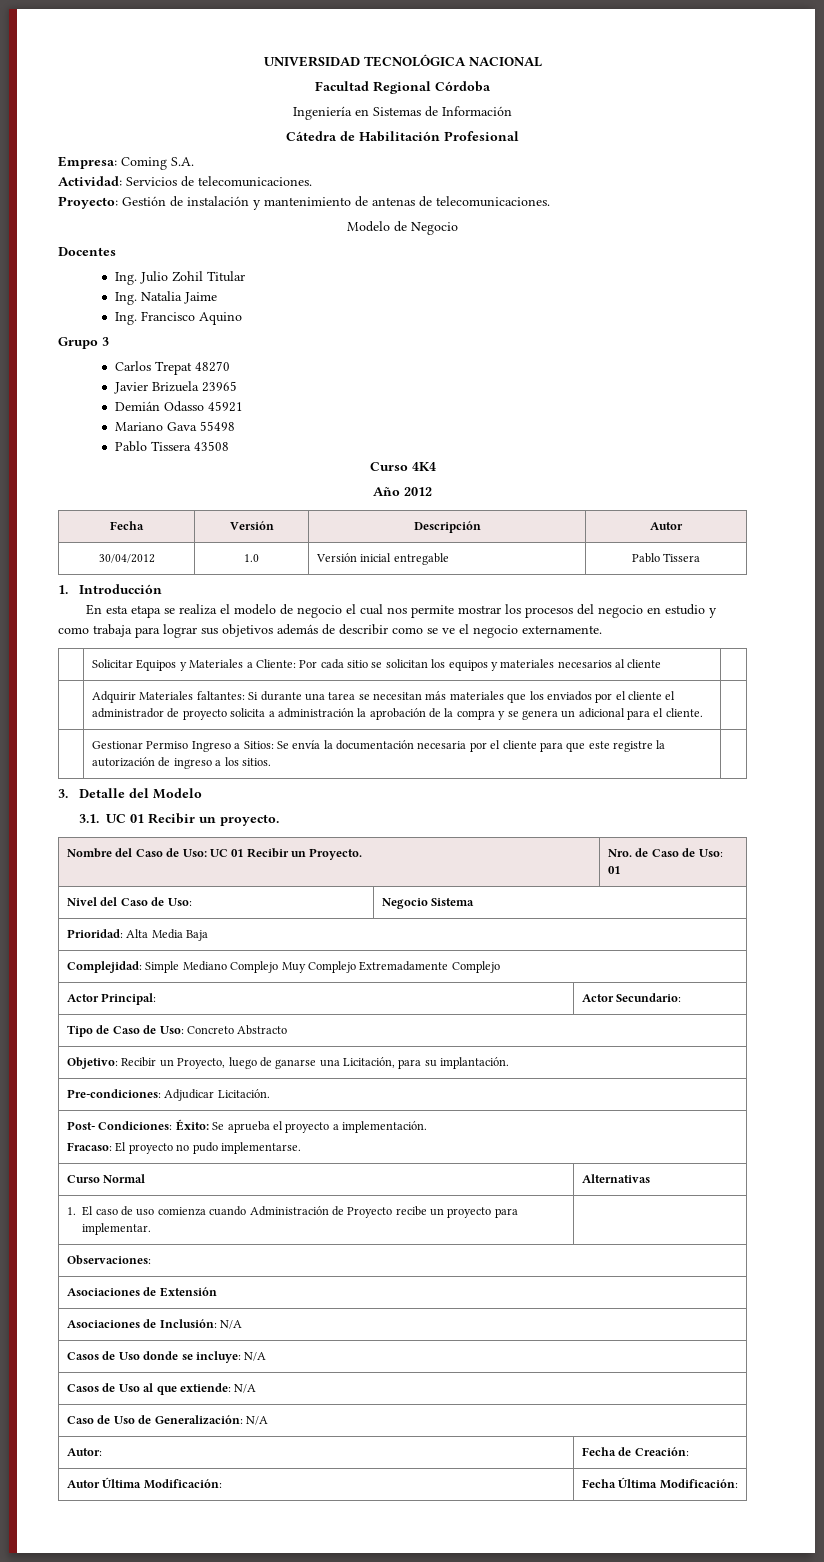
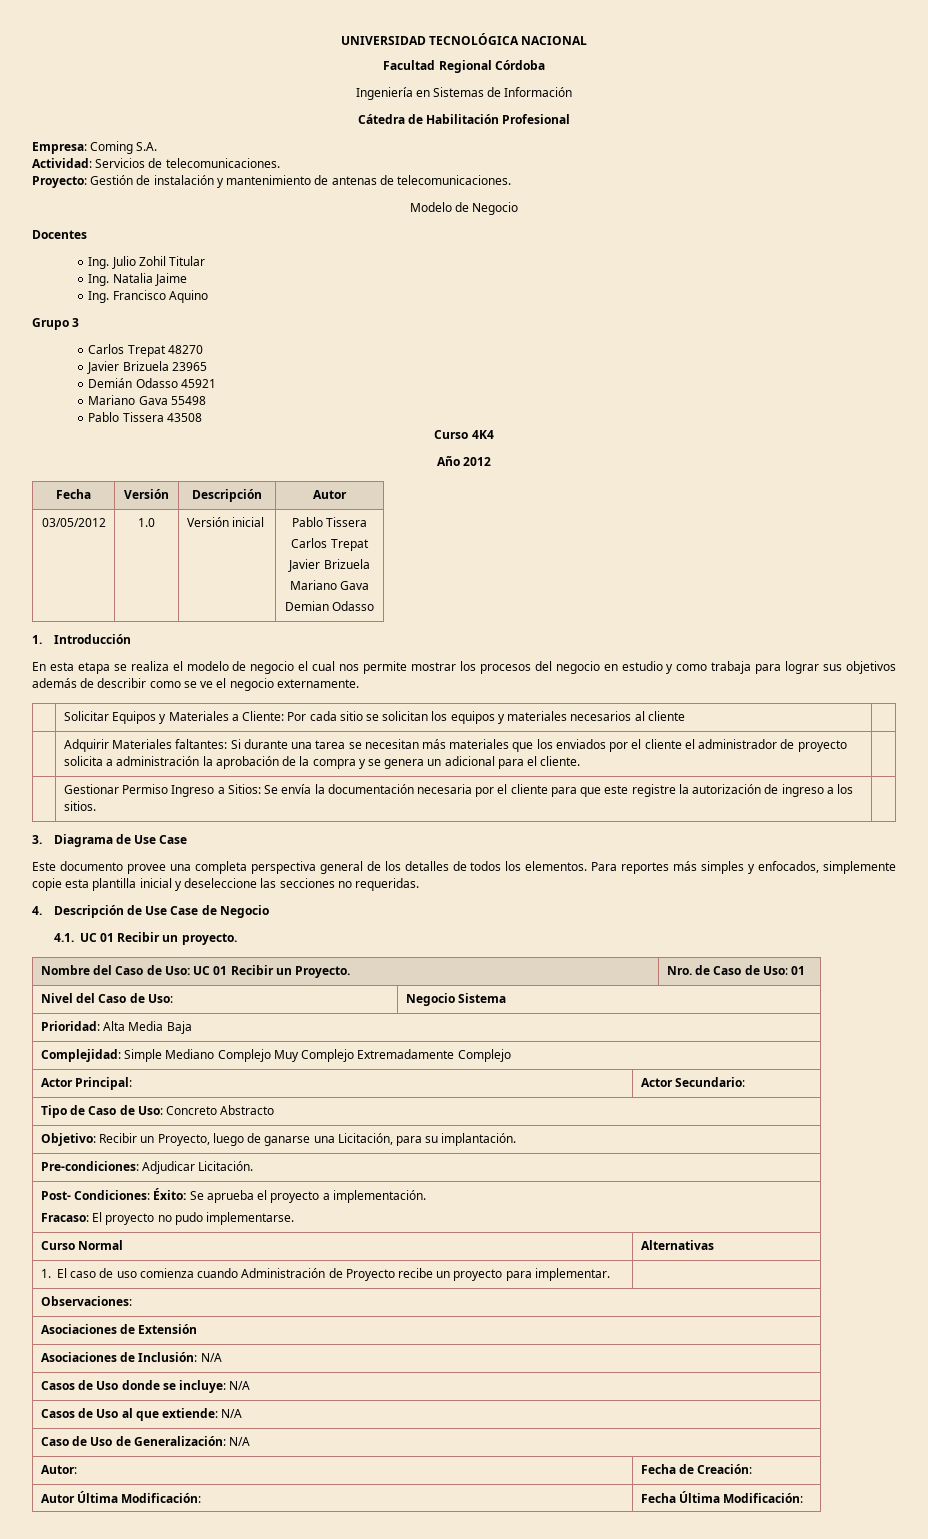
[98,554,155,563] 30/04/2012 -> [41,518,106,527] 03/05/2012
[393,553,449,565] [631,553,701,563] entregable | Pablo Tissera -> [291,517,368,527] [291,538,369,551] [288,559,370,572] [289,580,370,590] [284,601,375,611] | Pablo Tissera // Carlos Trepat // Javier Brizuela // Mariano Gava // Demian Odasso
[78,788,202,799] [78,814,99,823] Detalle del Modelo // 3.1. -> [53,834,188,847] [32,861,897,874] [32,878,420,891] [32,905,269,918] [53,933,74,942] Diagrama de Use Case // Este documento provee una completa perspectiva general de los detalles de todos los elementos. Para reportes más simples y enfocados, simplemente copie esta plantilla inicial y deseleccione las secciones no requeridas. // 4. Descripción de Use Case de Negocio // 4.1.

